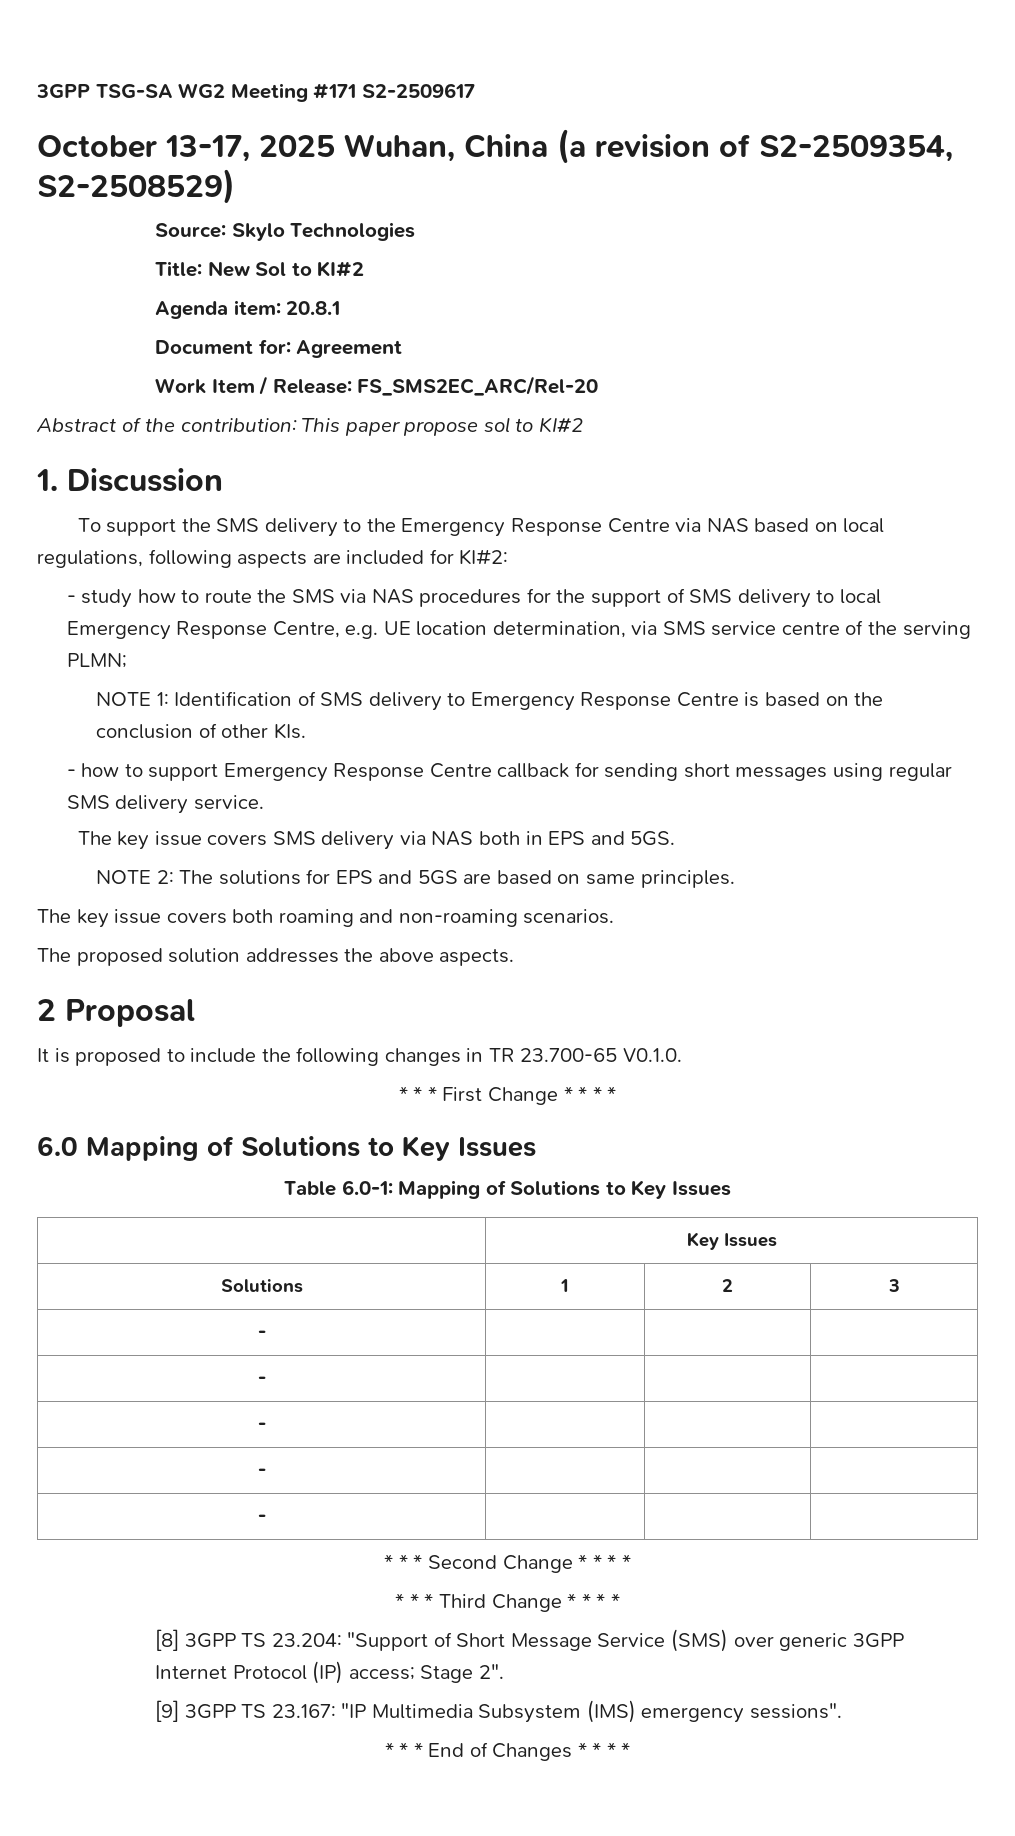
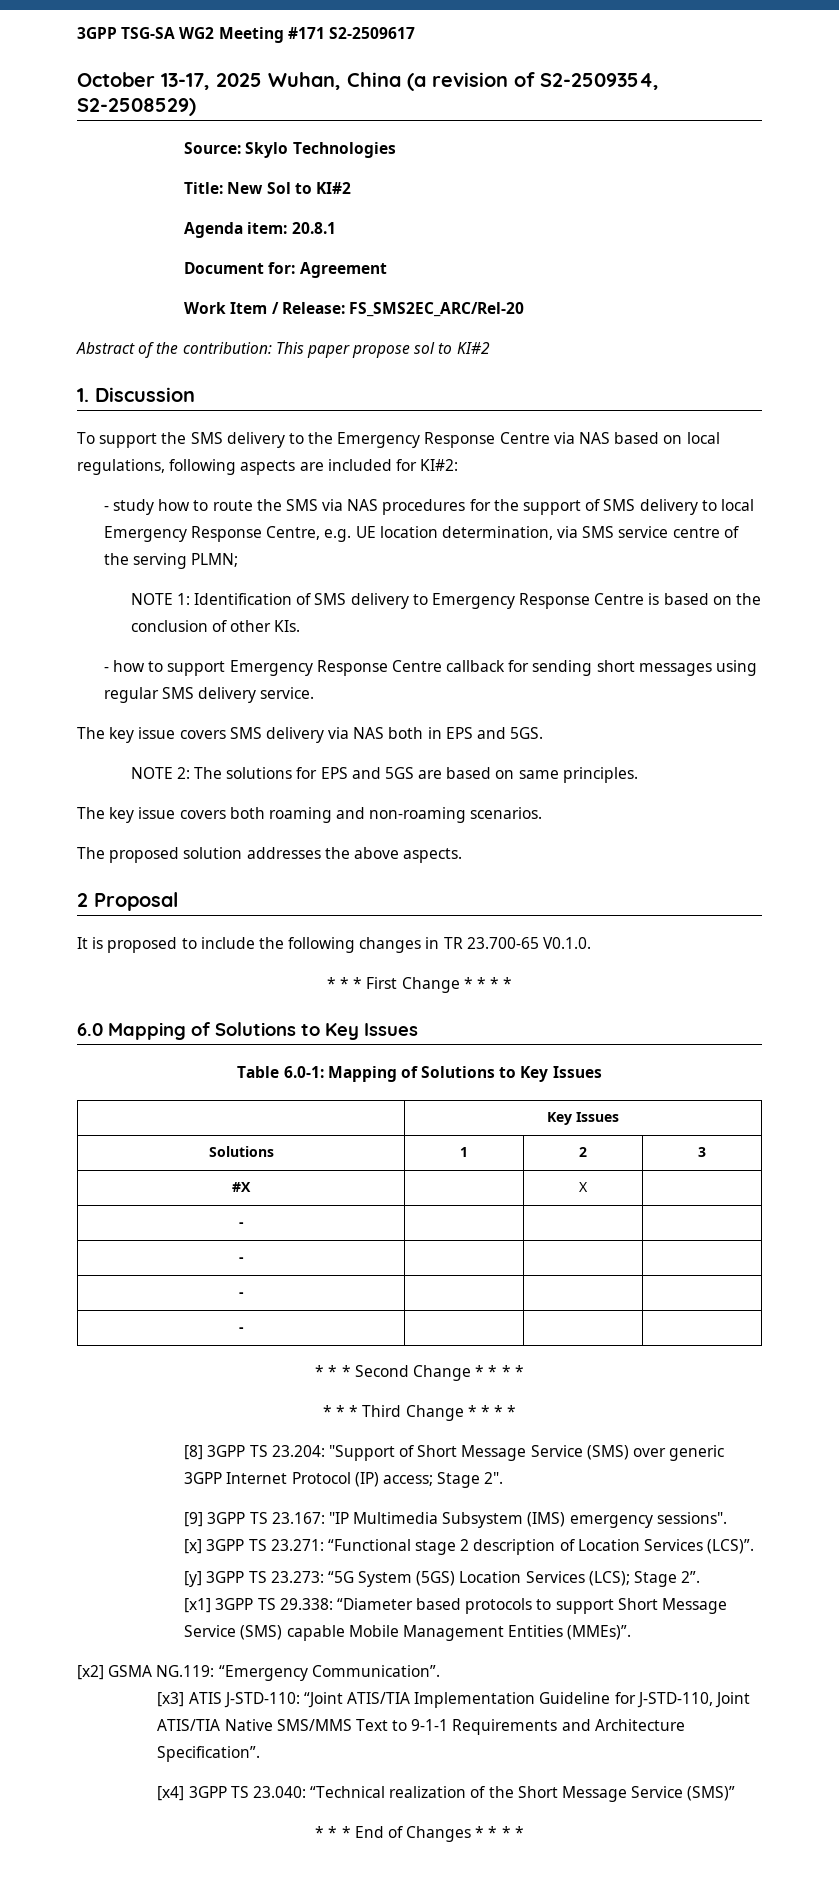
[257,1330,266,1338] - | | -> [232,1182,251,1192] [579,1182,588,1192] #X | | X
(843, 1711) none -> [184,1539,755,1555] [184,1571,701,1587] [184,1598,728,1614] [184,1625,632,1641] [77,1665,440,1681] [157,1692,751,1708] [157,1719,685,1735] [157,1746,261,1762] [157,1786,736,1802] // [x] 3GPP TS 23.271: “Functional stage 2 description of Location Services (LCS)”. // [y] 3GPP TS 23.273: “5G System (5GS) Location Services (LCS); Stage 2”. // [x1] 3GPP TS 29.338: “Diameter based protocols to support Short Message Service (SMS) capable Mobile Management Entities (MMEs)”. // [x2] GSMA NG.119: “Emergency Communication”. // [x3] ATIS J-STD-110: “Joint ATIS/TIA Implementation Guideline for J-STD-110, Joint ATIS/TIA Native SMS/MMS Text to 9-1-1 Requirements and Architecture Specification”. // [x4] 3GPP TS 23.040: “Technical realization of the Short Message Service (SMS)”

